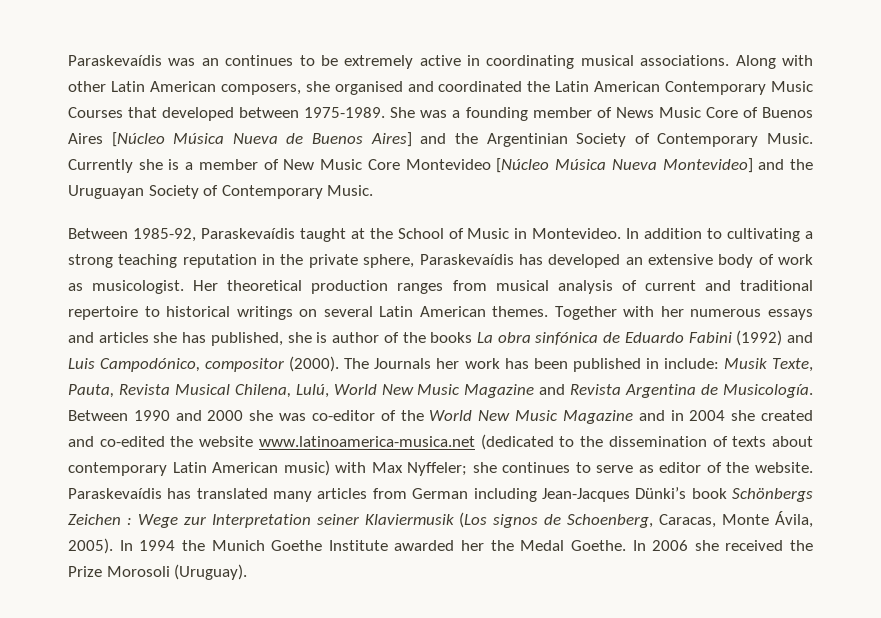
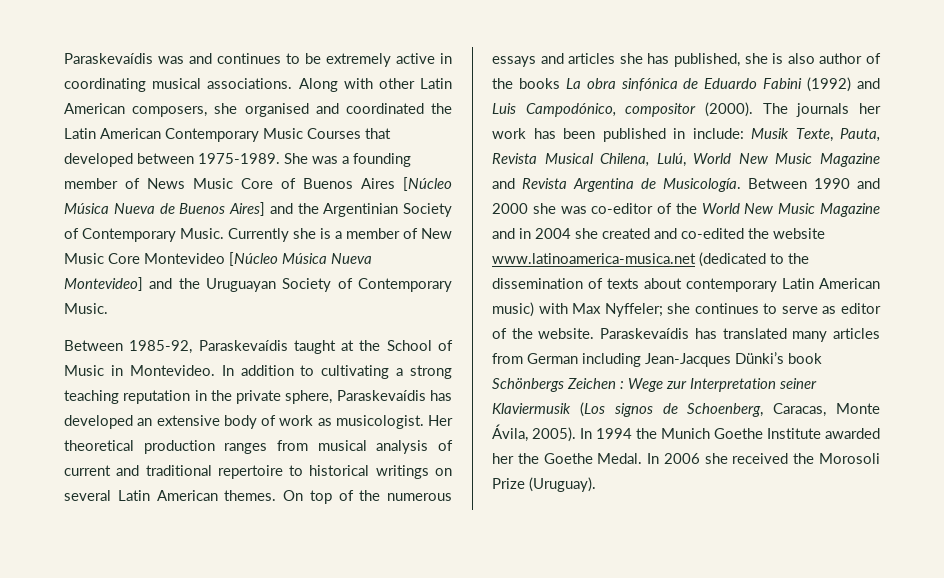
[201,58,219,66] an -> [189,53,212,64] and
[554,306,684,320] Together with her -> [283,490,381,504] On top of the
(328, 337) none -> [787,53,815,64] also
[374,358,432,369] Journals -> [796,103,850,117] journals
[520,540,626,551] Medal Goethe. -> [543,453,643,464] Goethe Medal.
[68,566,170,577] Prize Morosoli -> [819,453,880,464] [492,478,525,489] Morosoli Prize

